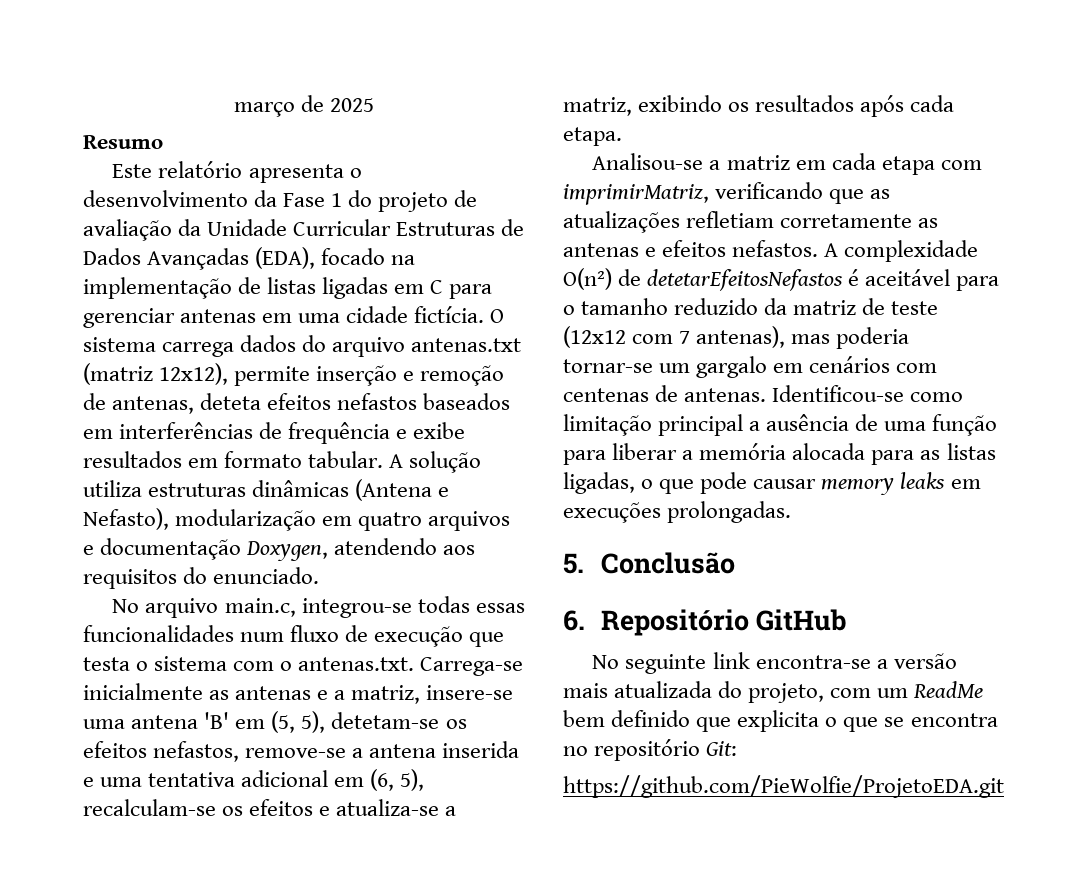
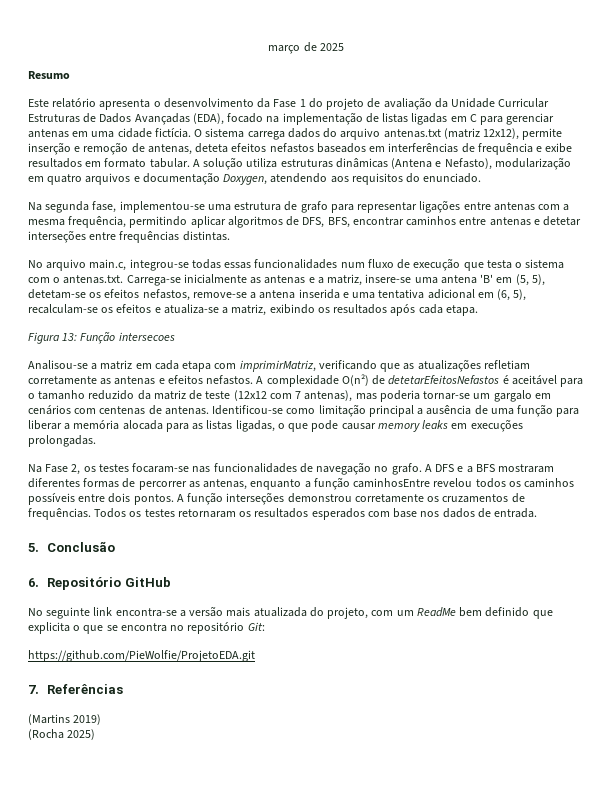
(320, 575) none -> [28,200,570,213] [28,216,582,228] [28,230,230,243] // Na segunda fase, implementou-se uma estrutura de grafo para representar ligações entre antenas com a mesma frequência, permitindo aplicar algoritmos de DFS, BFS, encontrar caminhos entre antenas e detetar interseções entre frequências distintas.
(622, 136) none -> [28,331,175,344] // Figura 13: Função intersecoes
(792, 512) none -> [28,462,555,475] [28,477,575,490] [28,492,525,505] [28,508,538,520] // Na Fase 2, os testes focaram-se nas funcionalidades de navegação no grafo. A DFS e a BFS mostraram diferentes formas de percorrer as antenas, enquanto a função caminhosEntre revelou todos os caminhos possíveis entre dois pontos. A função interseções demonstrou corretamente os cruzamentos de frequências. Todos os testes retornaram os resultados esperados com base nos dados de entrada.
(1004, 786) none -> [28,684,124,694] [28,714,102,725] [28,729,96,740] // 7. Referências // (Martins 2019) // (Rocha 2025)

